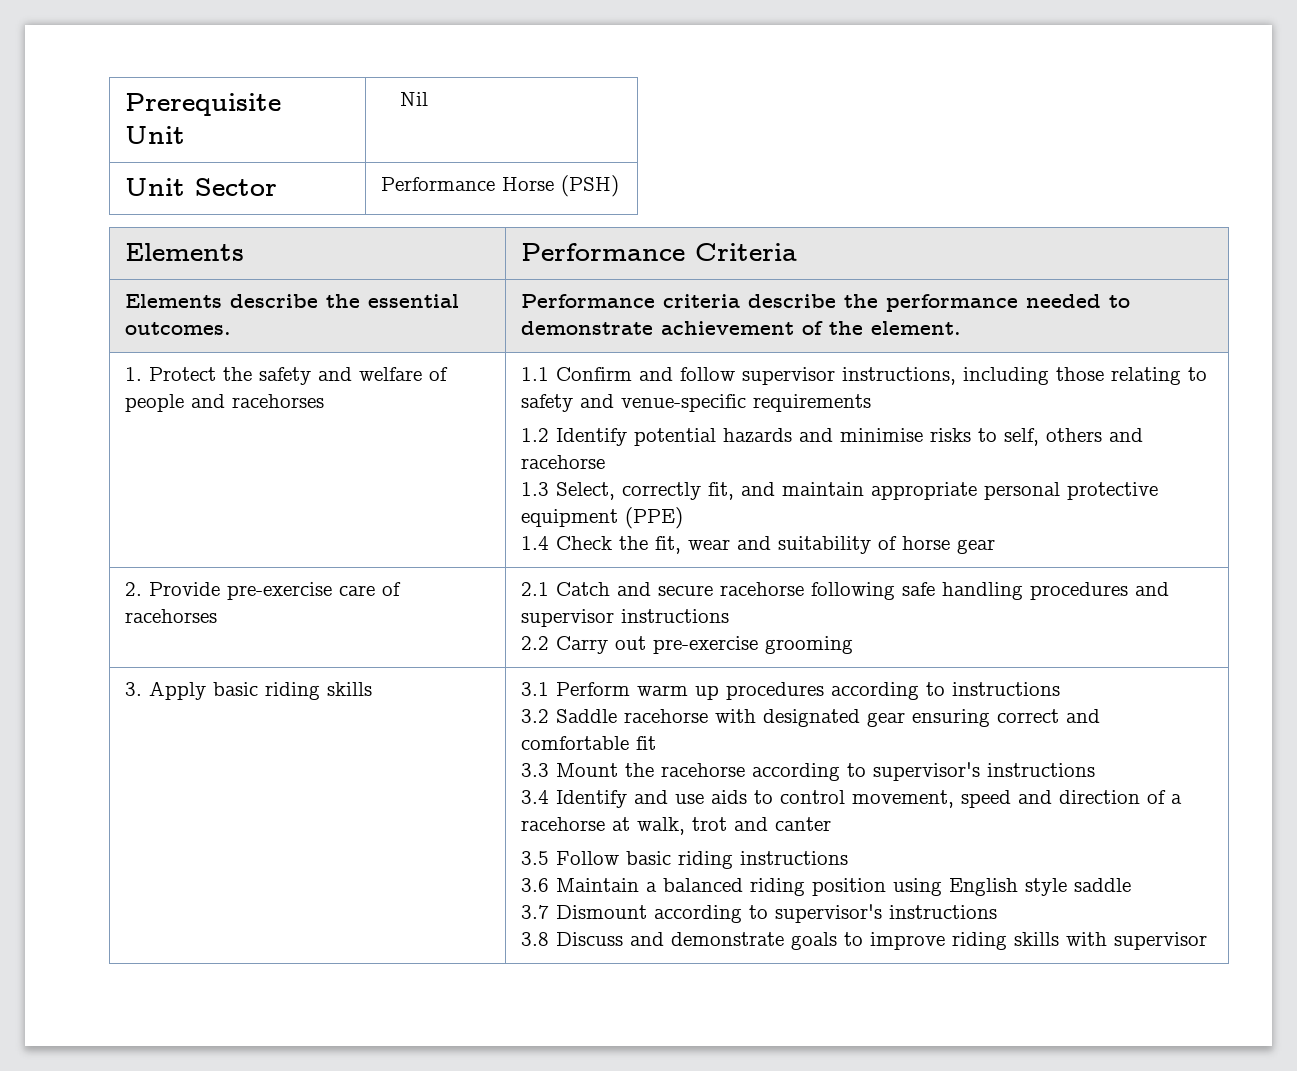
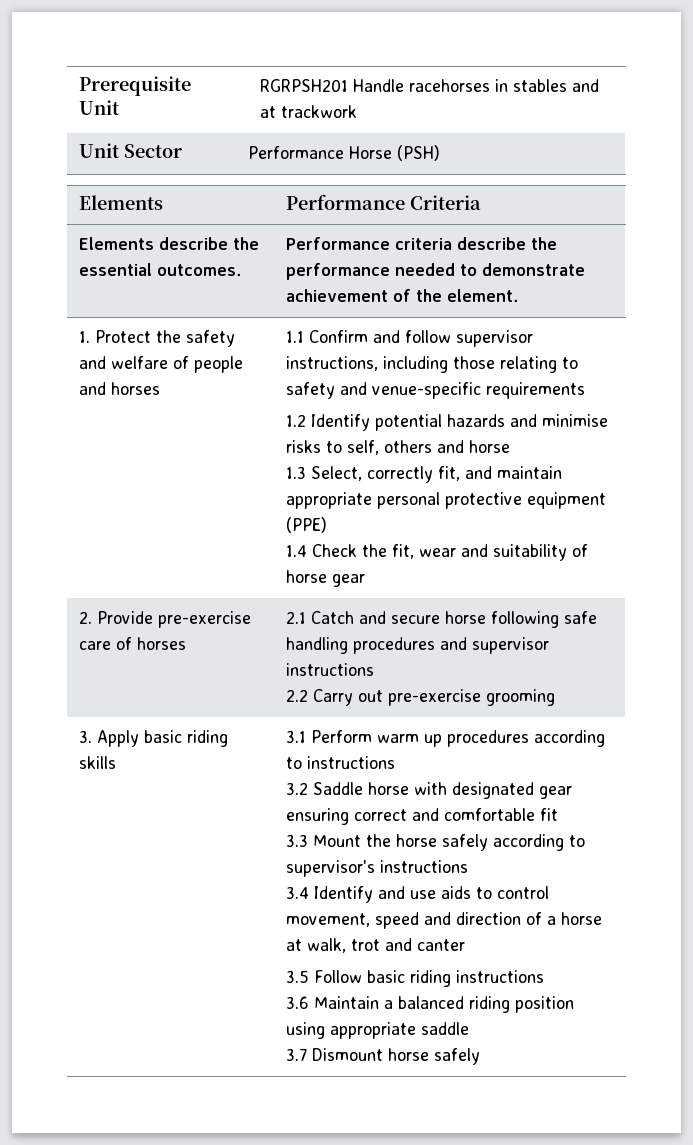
[400,92,429,106] Nil -> [260,79,600,92] [260,105,358,118] RGRPSH201 Handle racehorses in stables and at trackwork
[232,394,325,408] racehorses -> [110,382,160,395] horses
[521,455,606,469] racehorse -> [468,440,510,453] horse
[125,609,218,623] racehorses -> [136,637,186,650] horses
[720,582,805,596] racehorse -> [444,611,486,624] horse
[624,709,709,723] racehorse -> [367,782,409,795] horse
[661,763,746,777] racehorse -> [395,834,488,851] horse safely
[521,817,606,831] racehorse -> [560,912,602,925] horse
[949,878,1068,896] English style -> [329,1022,416,1039] appropriate
[654,904,998,923] [521,932,1208,950] according to supervisor's instructions // 3.8 Discuss and demonstrate goals to improve riding skills with supervisor -> [387,1048,480,1065] horse safely

